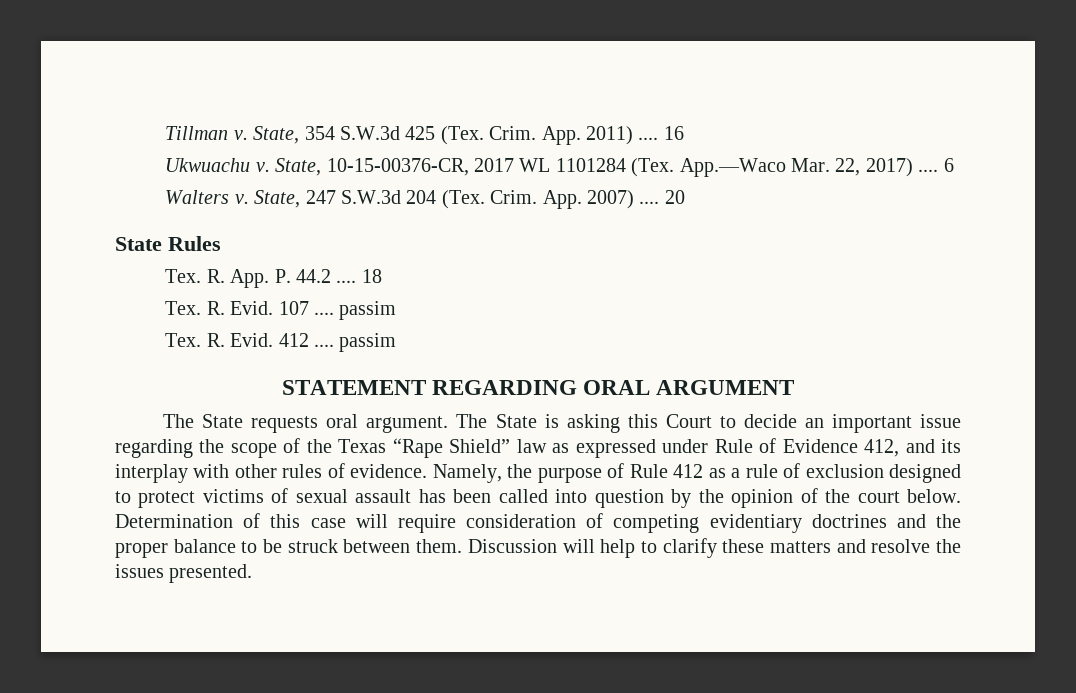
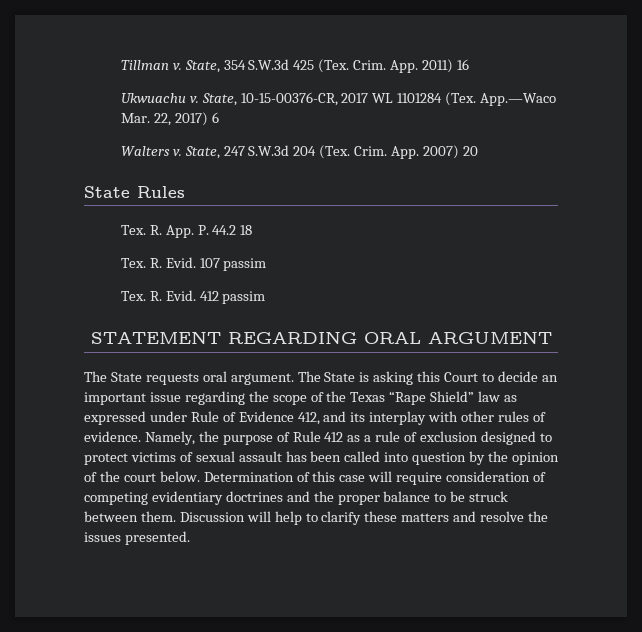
[638,137,659,140] .... -> (454, 66) none
[918,169,939,172] .... -> (208, 119) none
[639,201,660,204] .... -> (460, 152) none
[336,280,357,283] .... -> (237, 230) none
[314,312,335,315] .... -> (220, 263) none
[314,344,335,347] .... -> (219, 296) none

